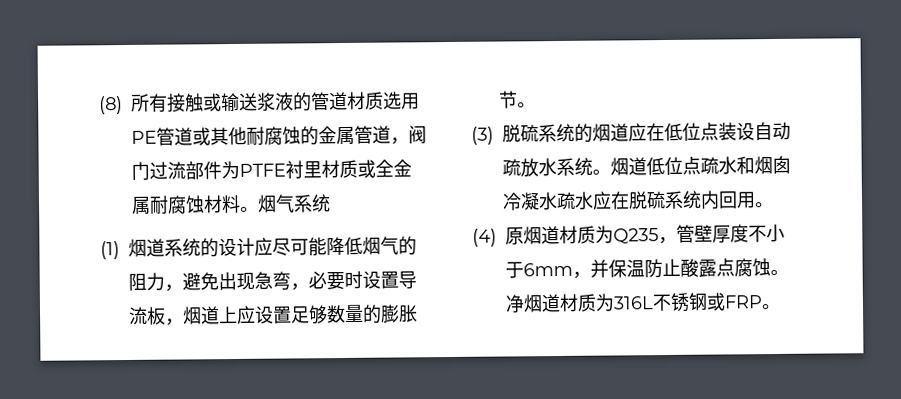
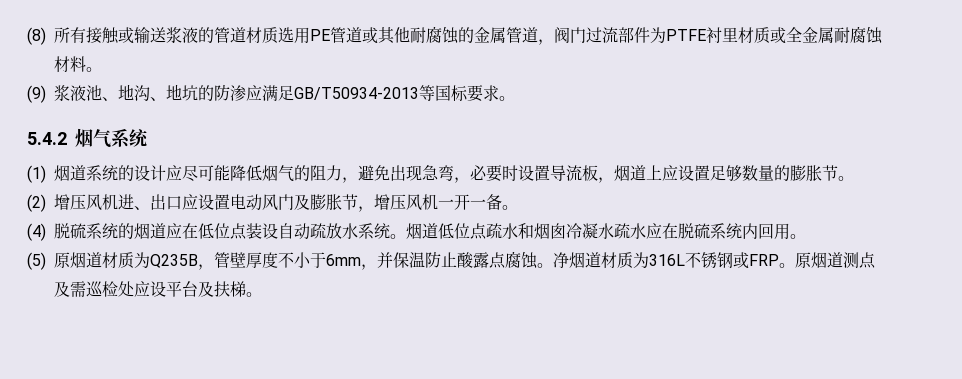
(259, 209) none -> [27,84,515,103] [27,132,67,145] // (9)浆液池、地沟、地坑的防渗应满足GB/T50934-2013等国标要求。 // 5.4.2
[471,126,494,145] (3) -> [27,194,518,212] [27,223,46,241] (2)增压风机进、出口应设置电动风门及膨胀节，增压风机一开一备。 // (4)
[472,228,497,247] (4) -> [27,252,46,270] (5)
[613,228,659,245] Q235 -> [150,254,198,268] Q235B
(781, 306) none -> [795,252,876,269] [54,281,262,297] 原烟道测点及需巡检处应设平台及扶梯。

